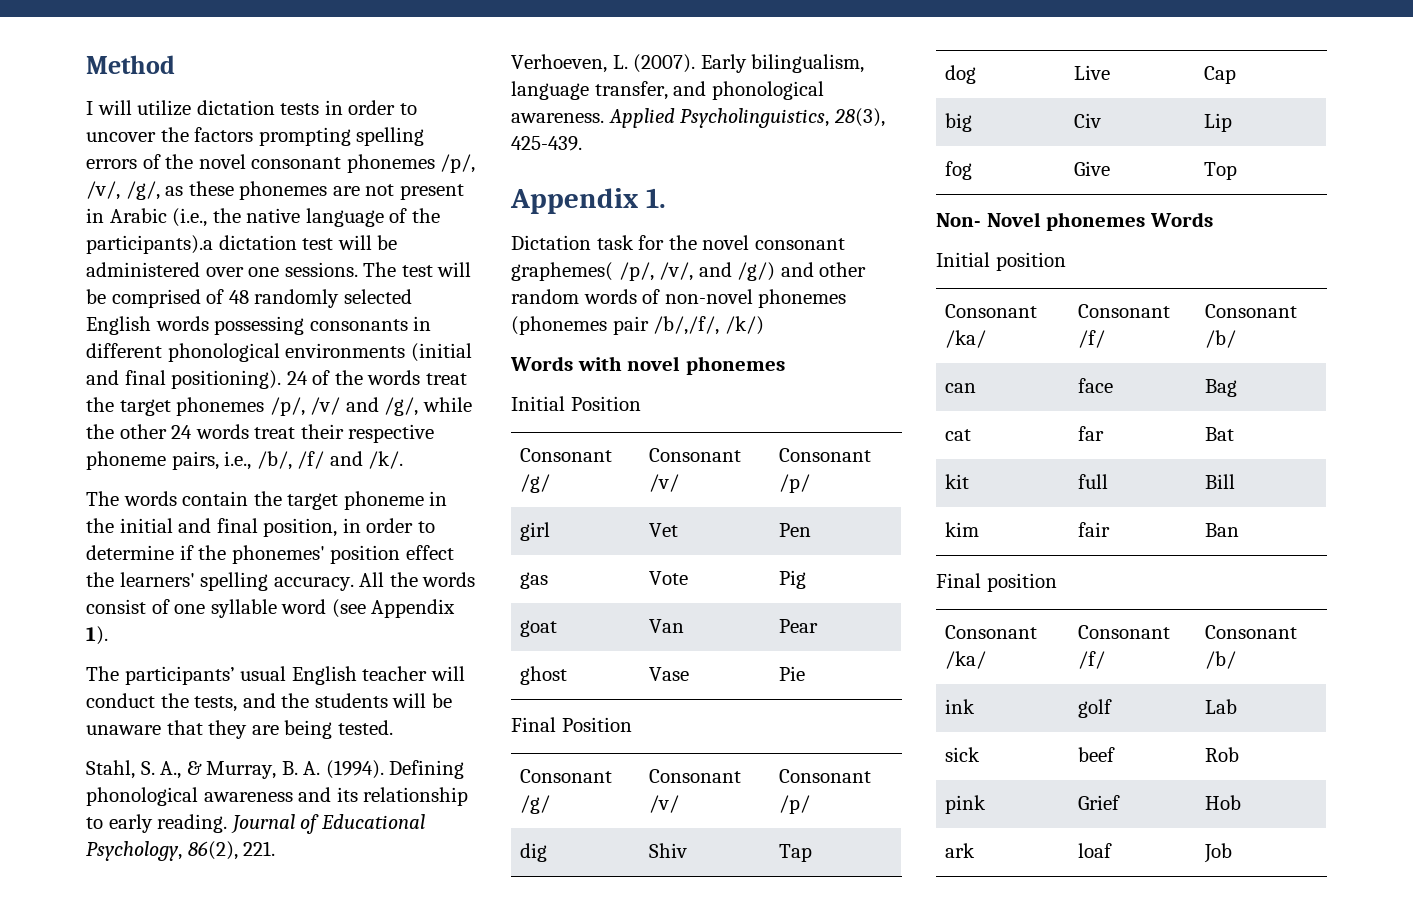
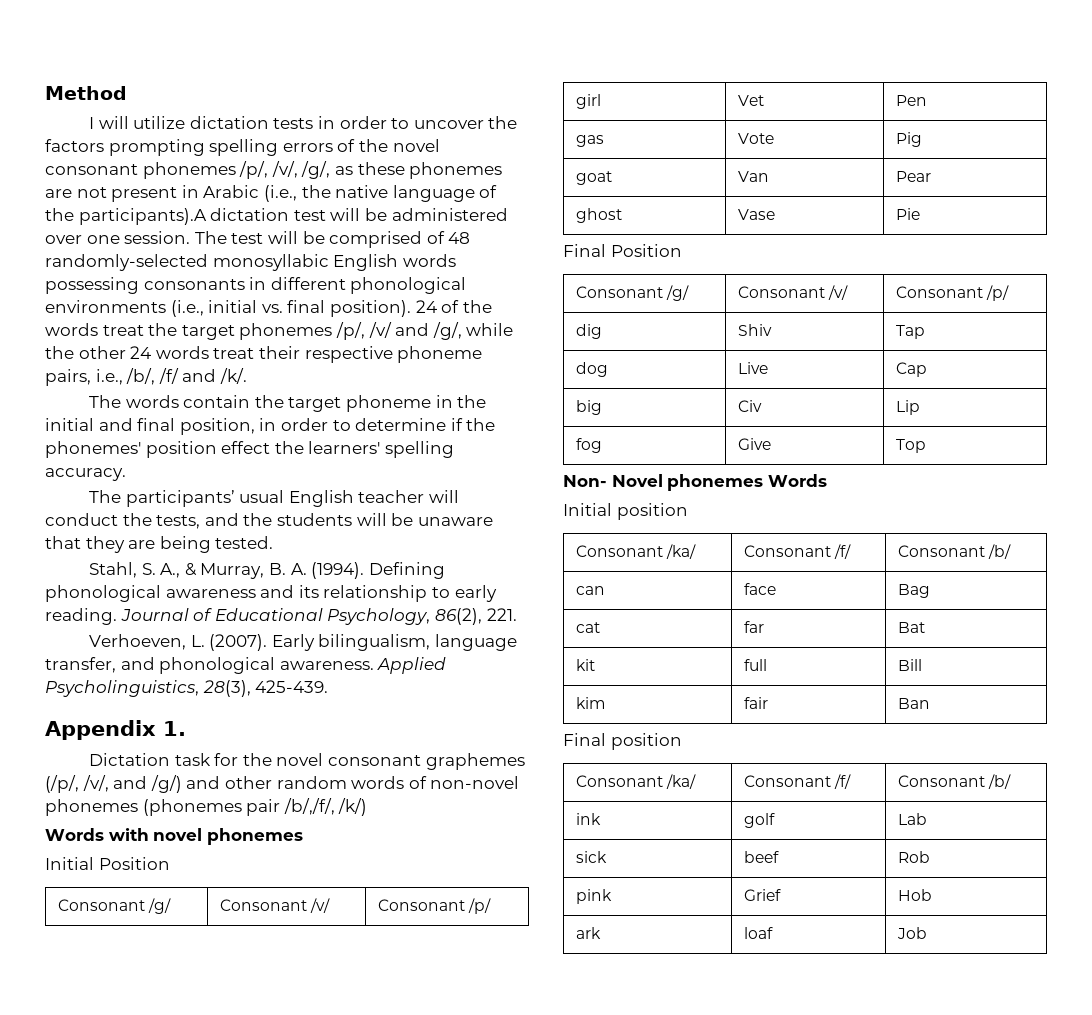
[86,235,213,254] participants).a -> [78,208,207,225] participants).A
[284,262,358,277] sessions. -> [124,231,191,244] session.
[254,289,412,308] randomly selected -> [45,254,329,271] randomly-selected monosyllabic
[410,343,472,362] [86,370,282,389] (initial and final positioning). -> [170,300,411,317] (i.e., initial vs. final position).
[359,572,476,587] [86,599,456,618] [86,626,108,645] All the words consist of one syllable word (see Appendix 1). -> (126, 474) none
[511,262,654,281] graphemes( /p/, -> [425,753,525,770] [45,775,79,793] graphemes (/p/,

